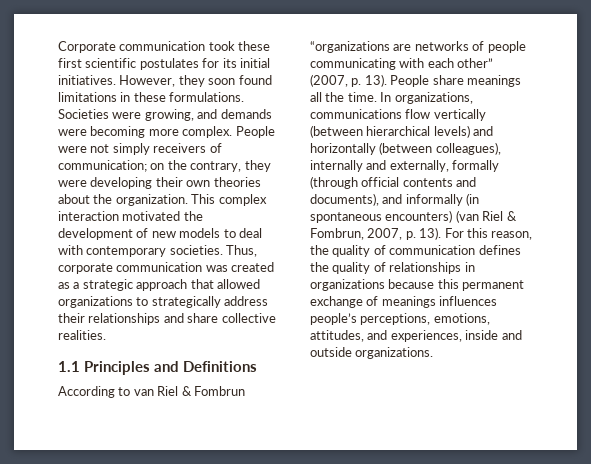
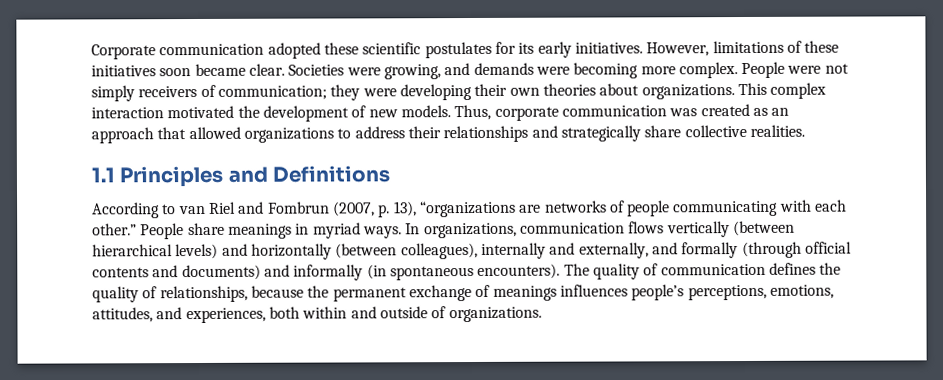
[208,41,271,51] [58,58,82,68] took these first -> [267,42,359,59] adopted these
[239,58,270,68] initial -> [537,41,572,58] early
[178,75,272,87] [58,92,245,102] they soon found limitations in these formulations. -> [712,40,840,54] [91,63,285,77] limitations of these initiatives soon became clear.
[150,160,242,172] on the contrary, -> (327, 92) none
[93,194,188,206] the organization. -> [641,84,735,100] organizations.
[179,228,262,238] [58,245,223,257] models to deal with contemporary societies. -> [400,105,451,118] models.
[73,279,133,291] a strategic -> [771,107,790,116] an
[151,296,221,308] strategically -> (352, 133) none
(184, 318) none -> [560,125,641,142] strategically
[181,386,245,396] & Fombrun -> [238,201,417,218] and Fombrun (2007, p. 13),
[457,58,494,68] [310,74,521,87] [310,92,473,104] [310,109,431,119] other” (2007, p. 13). People share meanings all the time. In organizations, communications flow -> [92,221,665,240] other.” People share meanings in myriad ways. In organizations, communication flows
(449, 166) none -> [651,242,678,255] and
[310,193,379,206] documents), -> [181,264,261,281] documents)
[385,210,517,223] [310,227,533,240] [310,245,329,255] encounters) (van Riel & Fombrun, 2007, p. 13). For this reason, the -> [477,263,590,279] encounters). The
[389,262,475,274] [310,279,459,291] relationships in organizations because this -> [159,285,330,303] relationships, because the
[465,330,499,340] inside -> [268,306,348,319] both within
(352, 352) none -> [431,306,447,319] of

